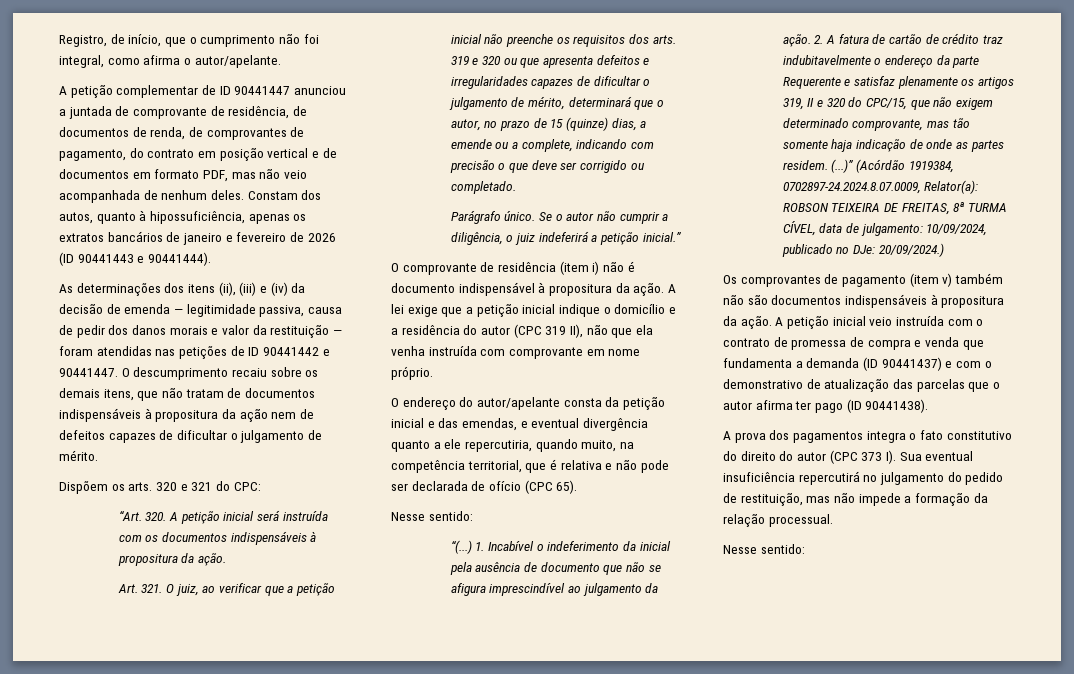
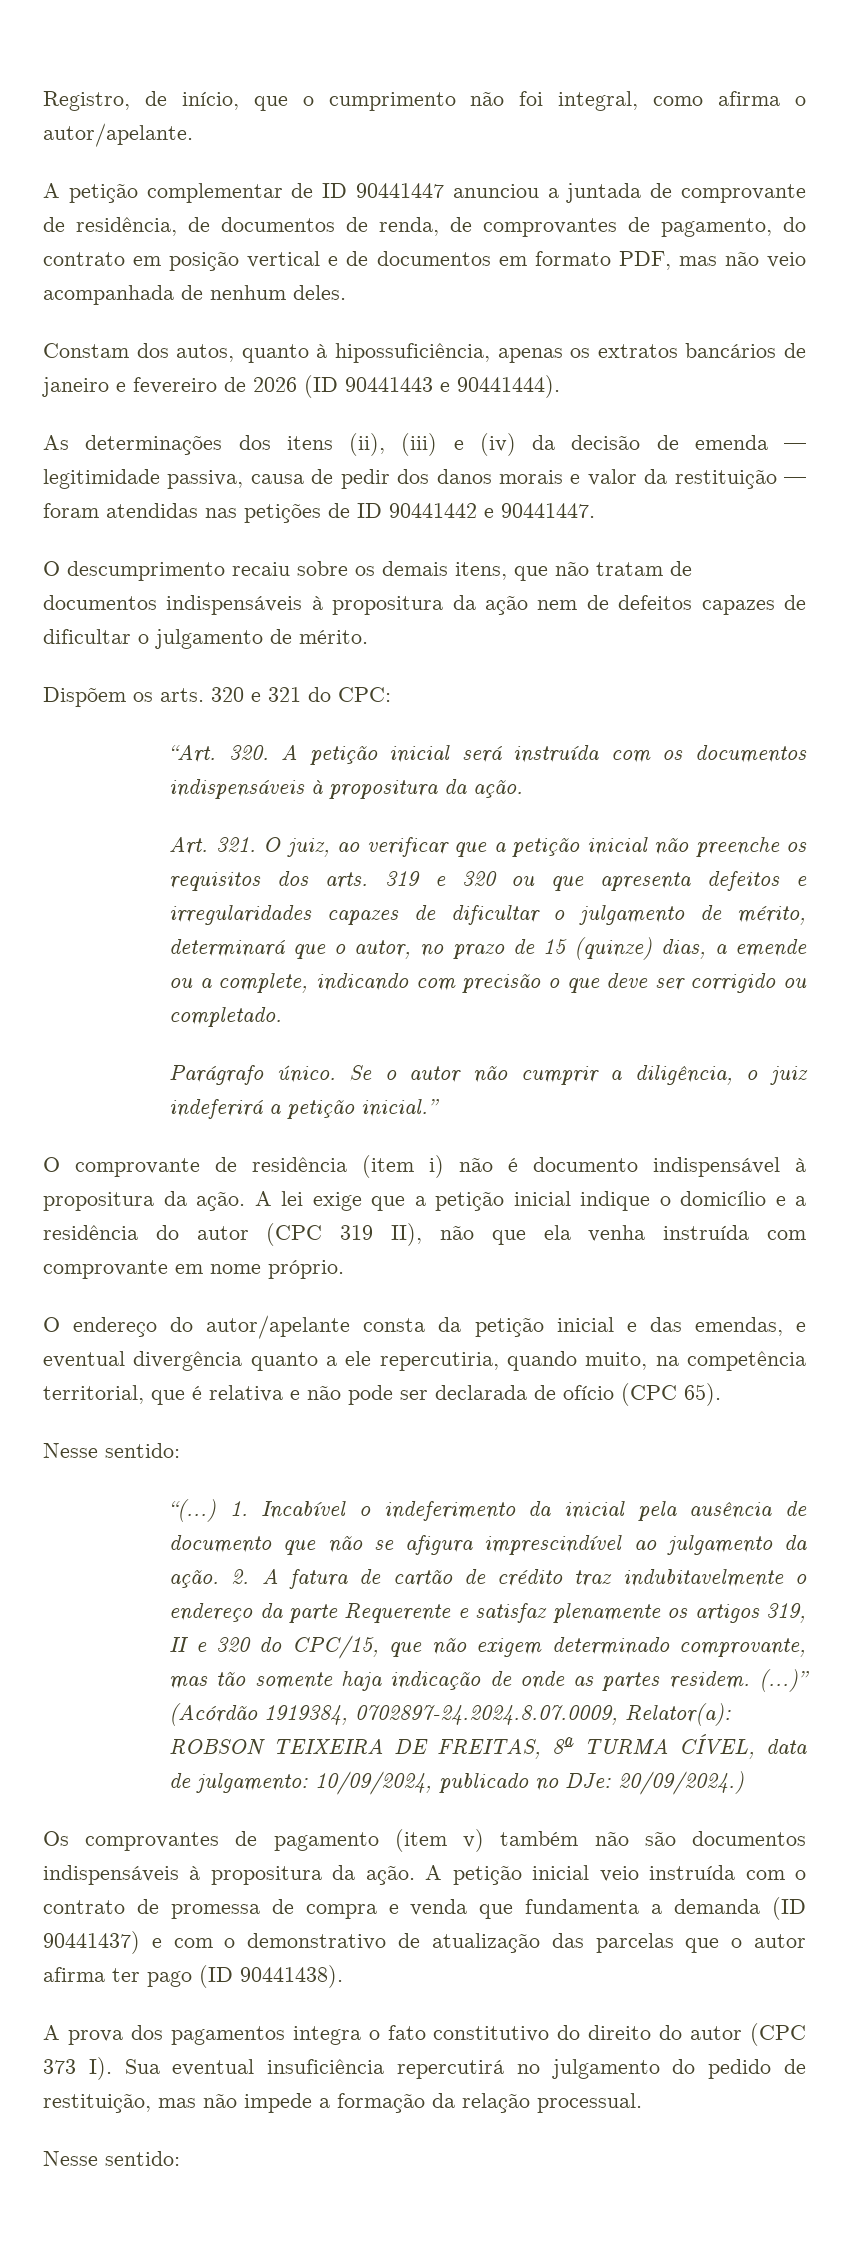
(244, 195) none -> (346, 292) //
(118, 372) none -> (595, 510) //

